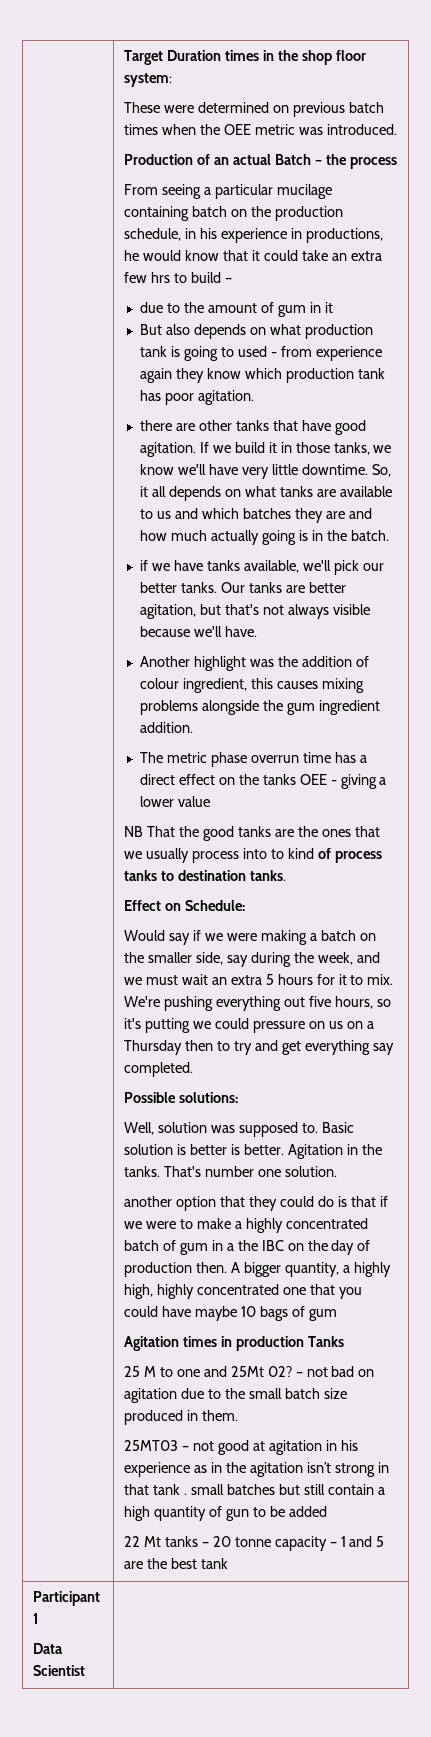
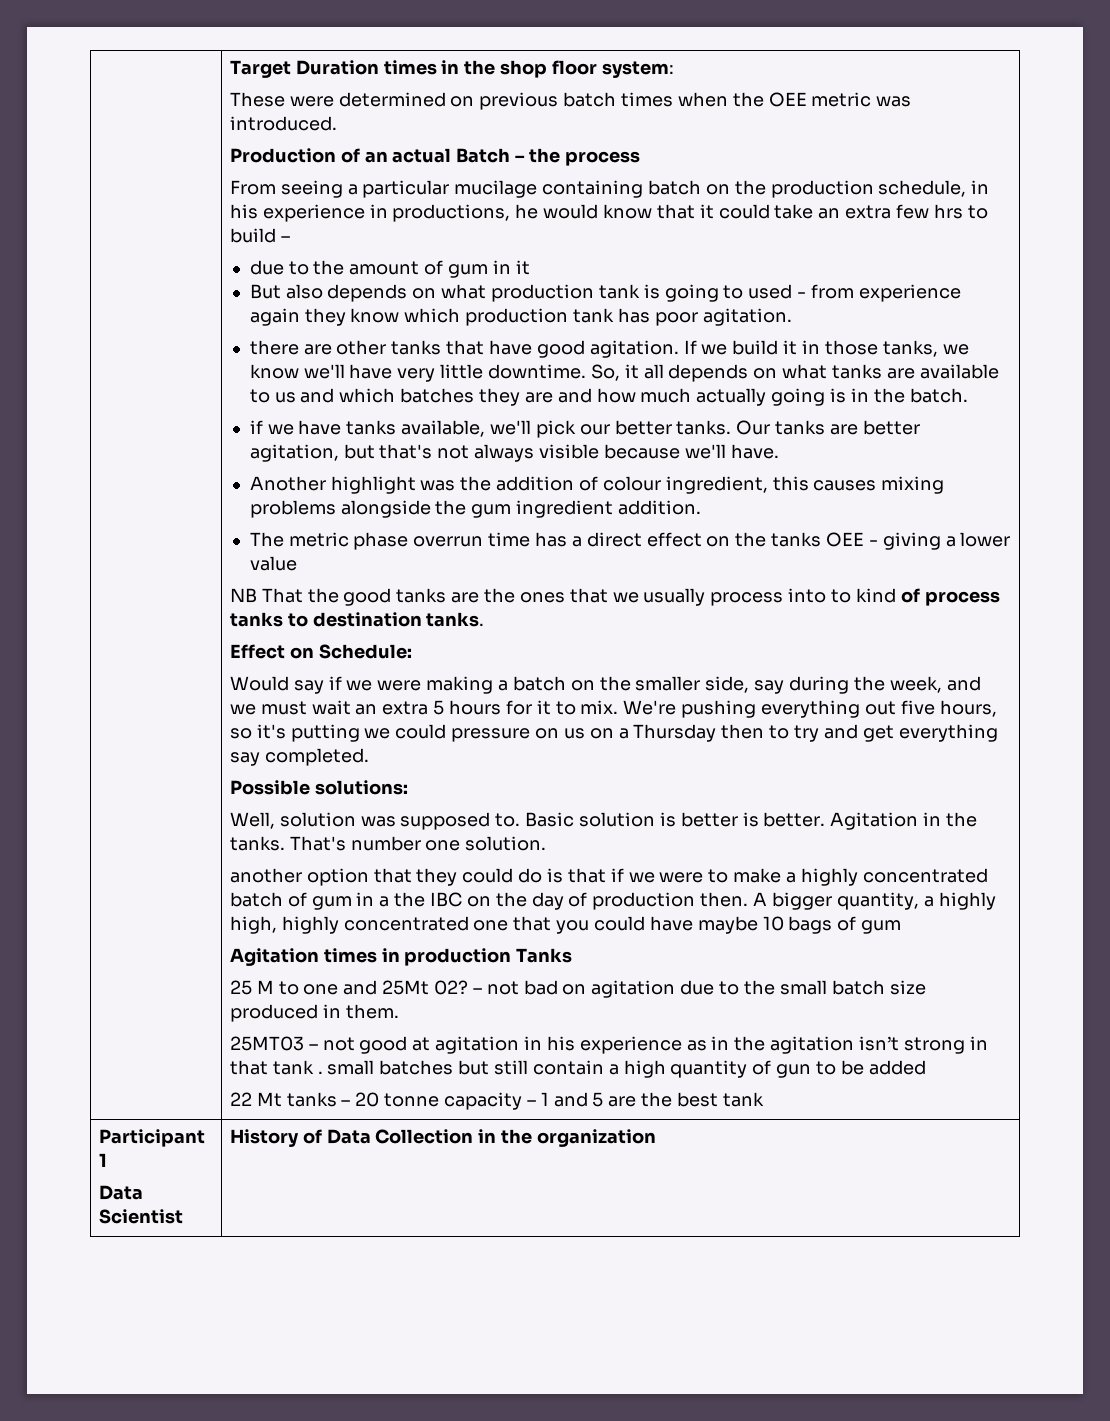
(86, 1670) none -> [229,1129,657,1147] History of Data Collection in the organization

